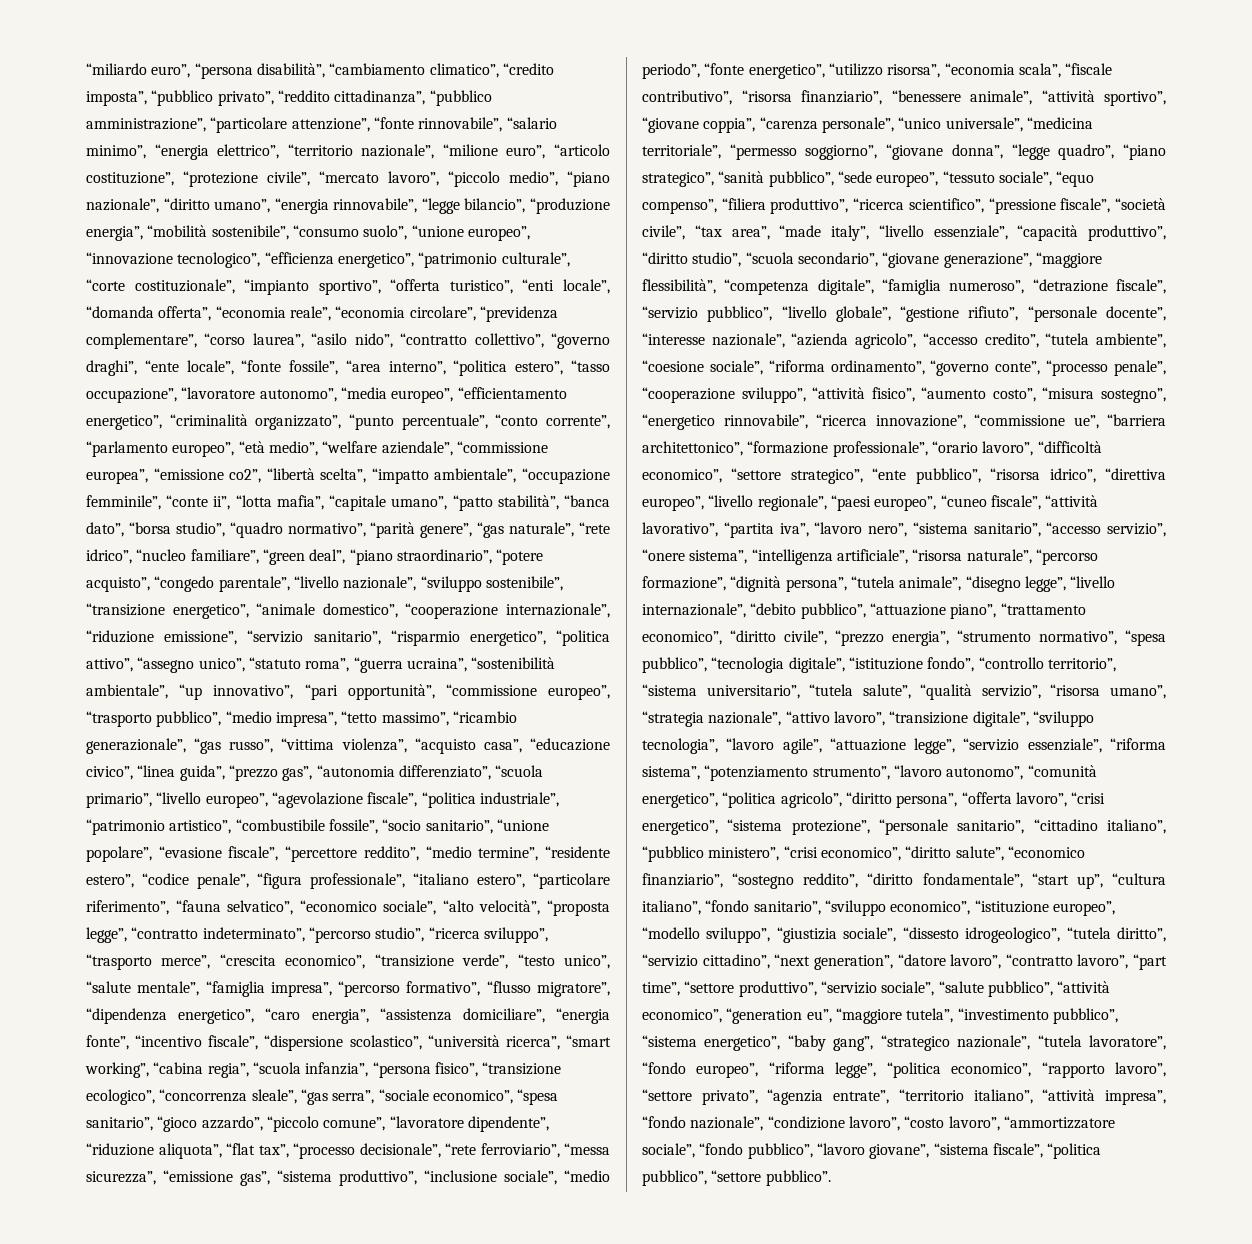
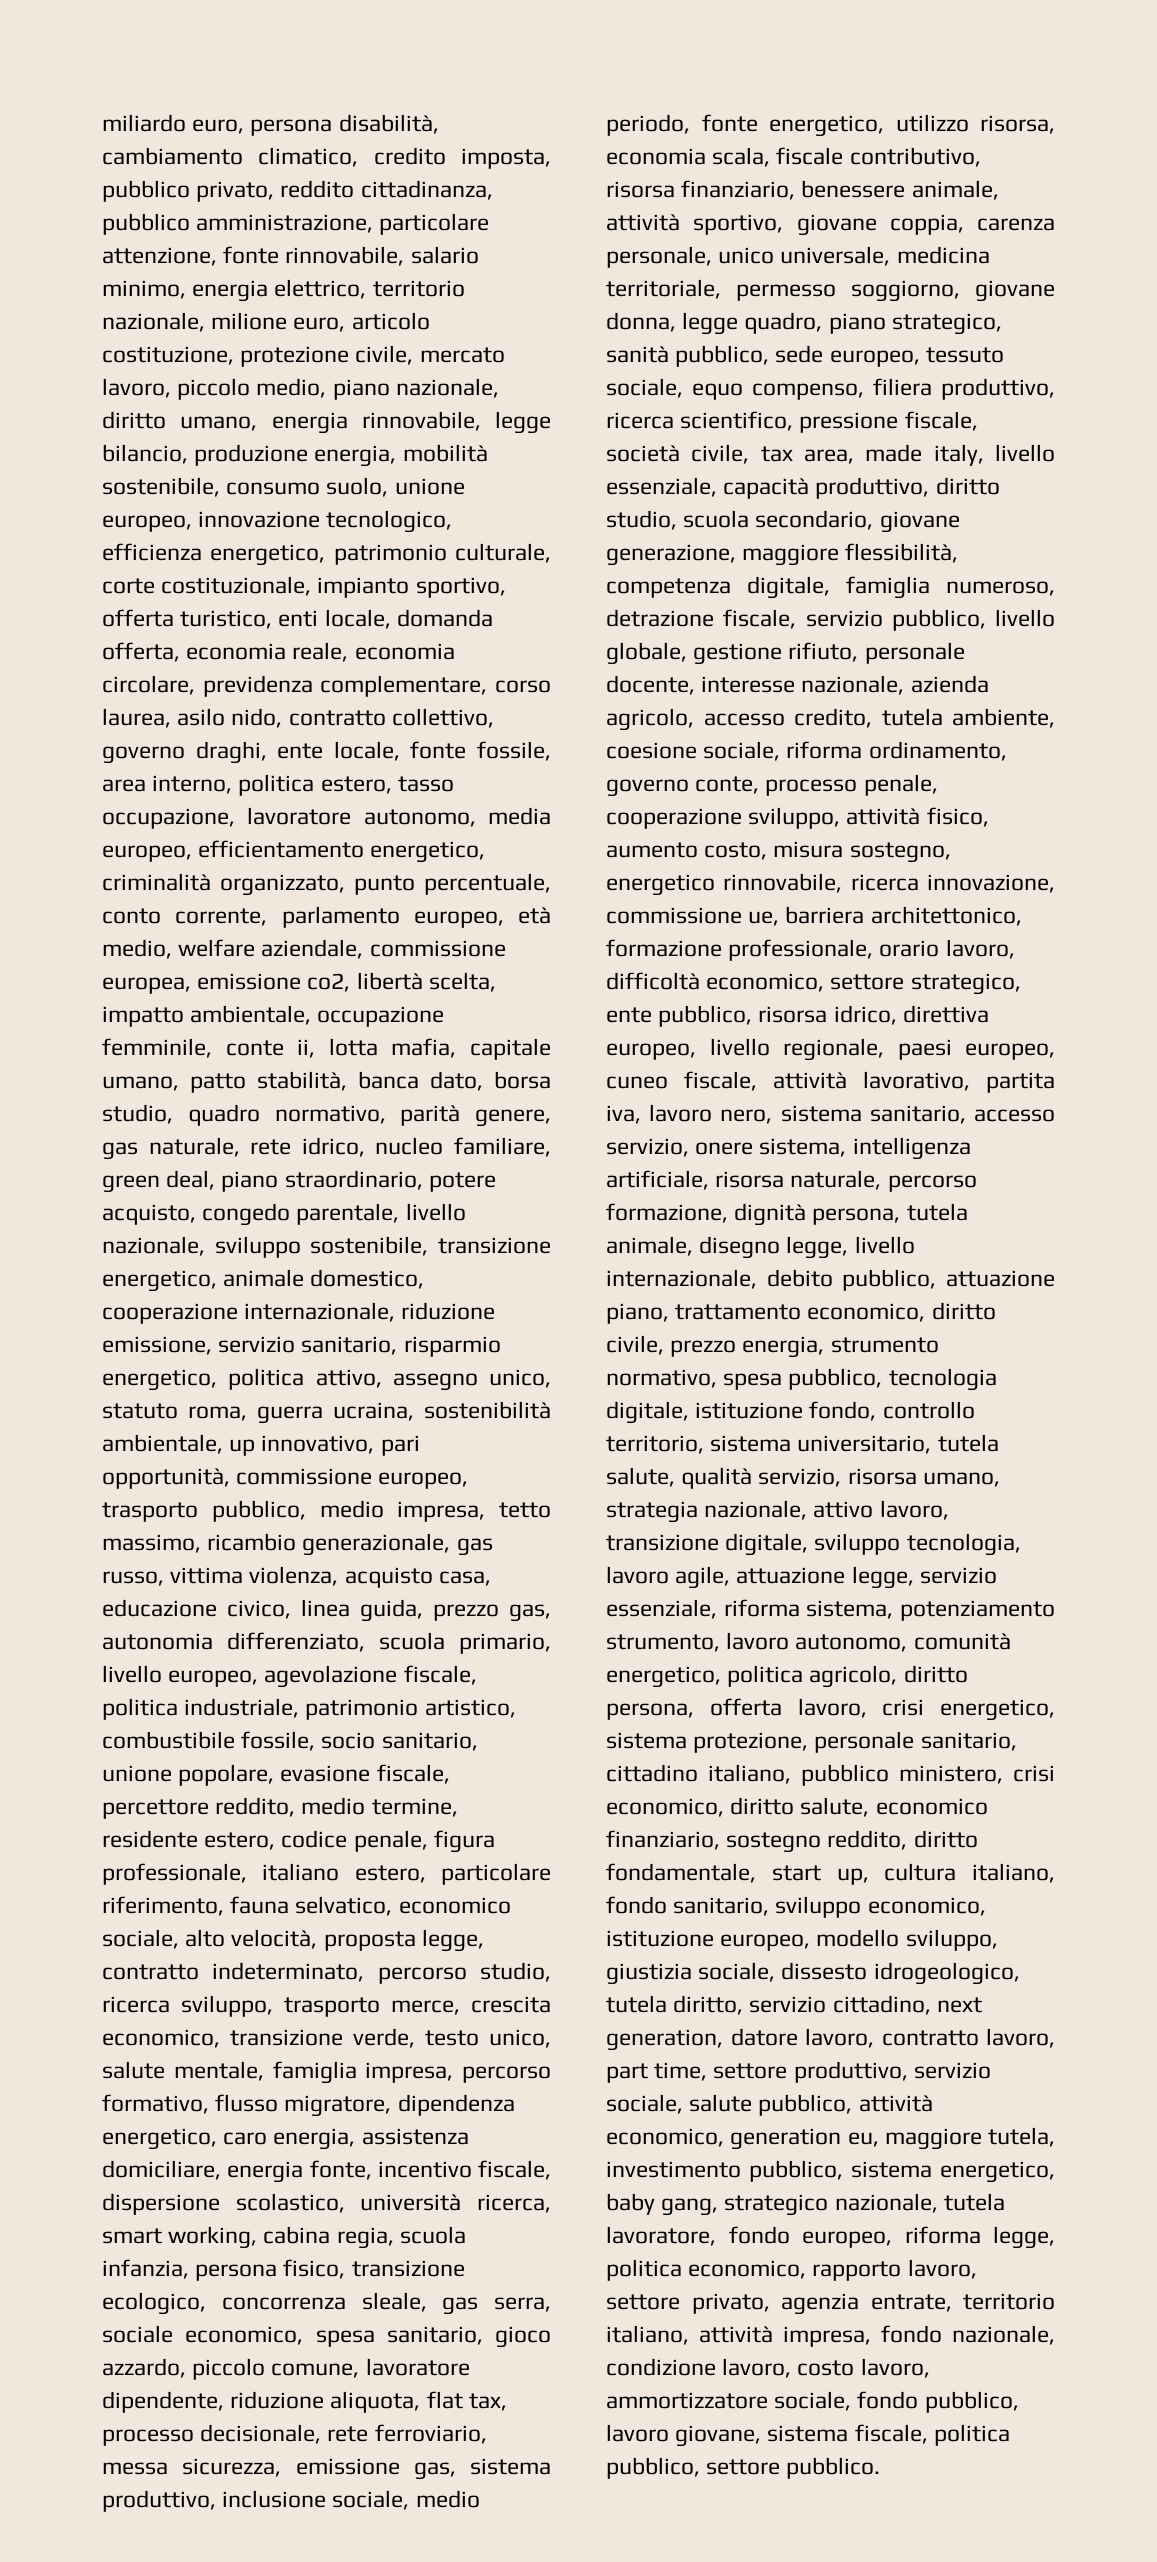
[86,63,554,79] [86,90,492,106] [86,117,557,133] [86,144,610,160] [86,171,610,187] [86,198,610,214] [86,225,530,241] [86,252,570,268] [86,279,610,295] [86,306,558,322] [86,333,610,349] [86,360,610,376] [86,387,567,403] [86,414,611,430] [86,441,548,457] [86,468,610,484] [86,495,610,511] [86,522,611,538] [86,549,544,565] [86,576,563,592] [86,603,610,619] [86,630,611,646] [86,657,556,673] [86,684,610,700] [86,711,517,727] [86,738,610,754] [86,765,544,781] [86,792,559,808] [86,819,549,835] [86,846,610,862] [86,873,610,889] [86,900,610,916] [86,927,548,943] [86,954,610,970] [86,981,610,997] [86,1008,611,1024] [86,1035,612,1051] [85,1062,562,1078] [86,1089,559,1105] [86,1116,549,1132] [86,1143,610,1159] [86,1170,610,1186] [642,63,1113,79] [642,90,1166,106] [642,117,1093,133] [642,144,1166,160] [642,171,1095,187] [642,198,1166,214] [642,225,1166,241] [642,252,1102,268] [642,279,1166,295] [642,306,1166,322] [642,333,1166,349] [642,360,1166,376] [642,387,1166,403] [642,414,1166,430] [642,441,1102,457] [642,468,1166,484] [642,495,1099,511] [642,522,1166,538] [642,549,1098,565] [642,576,1116,592] [642,603,1086,619] [642,630,1166,646] [642,657,1116,673] [642,684,1166,700] [642,711,1094,727] [642,738,1166,754] [642,765,1097,781] [642,792,1106,808] [642,819,1166,835] [642,846,1085,862] [642,873,1166,889] [642,900,1115,916] [642,927,1166,943] [642,954,1167,970] [642,981,1111,997] [642,1008,1118,1024] [642,1035,1166,1051] [642,1062,1166,1078] [642,1089,1166,1105] [642,1116,1115,1131] [642,1143,1102,1159] [642,1170,831,1186] “miliardo euro”, “persona disabilità”, “cambiamento climatico”, “credito imposta”, “pubblico privato”, “reddito cittadinanza”, “pubblico amministrazione”, “particolare attenzione”, “fonte rinnovabile”, “salario minimo”, “energia elettrico”, “territorio nazionale”, “milione euro”, “articolo costituzione”, “protezione civile”, “mercato lavoro”, “piccolo medio”, “piano nazionale”, “diritto umano”, “energia rinnovabile”, “legge bilancio”, “produzione energia”, “mobilità sostenibile”, “consumo suolo”, “unione europeo”, “innovazione tecnologico”, “efficienza energetico”, “patrimonio culturale”, “corte costituzionale”, “impianto sportivo”, “offerta turistico”, “enti locale”, “domanda offerta”, “economia reale”, “economia circolare”, “previdenza complementare”, “corso laurea”, “asilo nido”, “contratto collettivo”, “governo draghi”, “ente locale”, “fonte fossile”, “area interno”, “politica estero”, “tasso occupazione”, “lavoratore autonomo”, “media europeo”, “efficientamento energetico”, “criminalità organizzato”, “punto percentuale”, “conto corrente”, “parlamento europeo”, “età medio”, “welfare aziendale”, “commissione europea”, “emissione co2”, “libertà scelta”, “impatto ambientale”, “occupazione femminile”, “conte ii”, “lotta mafia”, “capitale umano”, “patto stabilità”, “banca dato”, “borsa studio”, “quadro normativo”, “parità genere”, “gas naturale”, “rete idrico”, “nucleo familiare”, “green deal”, “piano straordinario”, “potere acquisto”, “congedo parentale”, “livello nazionale”, “sviluppo sostenibile”, “transizione energetico”, “animale domestico”, “cooperazione internazionale”, “riduzione emissione”, “servizio sanitario”, “risparmio energetico”, “politica attivo”, “assegno unico”, “statuto roma”, “guerra ucraina”, “sostenibilità ambientale”, “up innovativo”, “pari opportunità”, “commissione europeo”, “trasporto pubblico”, “medio impresa”, “tetto massimo”, “ricambio generazionale”, “gas russo”, “vittima violenza”, “acquisto casa”, “educazione civico”, “linea guida”, “prezzo gas”, “autonomia differenziato”, “scuola primario”, “livello europeo”, “agevolazione fiscale”, “politica industriale”, “patrimonio artistico”, “combustibile fossile”, “socio sanitario”, “unione popolare”, “evasione fiscale”, “percettore reddito”, “medio termine”, “residente estero”, “codice penale”, “figura professionale”, “italiano estero”, “particolare riferimento”, “fauna selvatico”, “economico sociale”, “alto velocità”, “proposta legge”, “contratto indeterminato”, “percorso studio”, “ricerca sviluppo”, “trasporto merce”, “crescita economico”, “transizione verde”, “testo unico”, “salute mentale”, “famiglia impresa”, “percorso formativo”, “flusso migratore”, “dipendenza energetico”, “caro energia”, “assistenza domiciliare”, “energia fonte”, “incentivo fiscale”, “dispersione scolastico”, “università ricerca”, “smart working”, “cabina regia”, “scuola infanzia”, “persona fisico”, “transizione ecologico”, “concorrenza sleale”, “gas serra”, “sociale economico”, “spesa sanitario”, “gioco azzardo”, “piccolo comune”, “lavoratore dipendente”, “riduzione aliquota”, “flat tax”, “processo decisionale”, “rete ferroviario”, “messa sicurezza”, “emissione gas”, “sistema produttivo”, “inclusione sociale”, “medio periodo”, “fonte energetico”, “utilizzo risorsa”, “economia scala”, “fiscale contributivo”, “risorsa finanziario”, “benessere animale”, “attività sportivo”, “giovane coppia”, “carenza personale”, “unico universale”, “medicina territoriale”, “permesso soggiorno”, “giovane donna”, “legge quadro”, “piano strategico”, “sanità pubblico”, “sede europeo”, “tessuto sociale”, “equo compenso”, “filiera produttivo”, “ricerca scientifico”, “pressione fiscale”, “società civile”, “tax area”, “made italy”, “livello essenziale”, “capacità produttivo”, “diritto studio”, “scuola secondario”, “giovane generazione”, “maggiore flessibilità”, “competenza digitale”, “famiglia numeroso”, “detrazione fiscale”, “servizio pubblico”, “livello globale”, “gestione rifiuto”, “personale docente”, “interesse nazionale”, “azienda agricolo”, “accesso credito”, “tutela ambiente”, “coesione sociale”, “riforma ordinamento”, “governo conte”, “processo penale”, “cooperazione sviluppo”, “attività fisico”, “aumento costo”, “misura sostegno”, “energetico rinnovabile”, “ricerca innovazione”, “commissione ue”, “barriera architettonico”, “formazione professionale”, “orario lavoro”, “difficoltà economico”, “settore strategico”, “ente pubblico”, “risorsa idrico”, “direttiva europeo”, “livello regionale”, “paesi europeo”, “cuneo fiscale”, “attività lavorativo”, “partita iva”, “lavoro nero”, “sistema sanitario”, “accesso servizio”, “onere sistema”, “intelligenza artificiale”, “risorsa naturale”, “percorso formazione”, “dignità persona”, “tutela animale”, “disegno legge”, “livello internazionale”, “debito pubblico”, “attuazione piano”, “trattamento economico”, “diritto civile”, “prezzo energia”, “strumento normativo”, “spesa pubblico”, “tecnologia digitale”, “istituzione fondo”, “controllo territorio”, “sistema universitario”, “tutela salute”, “qualità servizio”, “risorsa umano”, “strategia nazionale”, “attivo lavoro”, “transizione digitale”, “sviluppo tecnologia”, “lavoro agile”, “attuazione legge”, “servizio essenziale”, “riforma sistema”, “potenziamento strumento”, “lavoro autonomo”, “comunità energetico”, “politica agricolo”, “diritto persona”, “offerta lavoro”, “crisi energetico”, “sistema protezione”, “personale sanitario”, “cittadino italiano”, “pubblico ministero”, “crisi economico”, “diritto salute”, “economico finanziario”, “sostegno reddito”, “diritto fondamentale”, “start up”, “cultura italiano”, “fondo sanitario”, “sviluppo economico”, “istituzione europeo”, “modello sviluppo”, “giustizia sociale”, “dissesto idrogeologico”, “tutela diritto”, “servizio cittadino”, “next generation”, “datore lavoro”, “contratto lavoro”, “part time”, “settore produttivo”, “servizio sociale”, “salute pubblico”, “attività economico”, “generation eu”, “maggiore tutela”, “investimento pubblico”, “sistema energetico”, “baby gang”, “strategico nazionale”, “tutela lavoratore”, “fondo europeo”, “riforma legge”, “politica economico”, “rapporto lavoro”, “settore privato”, “agenzia entrate”, “territorio italiano”, “attività impresa”, “fondo nazionale”, “condizione lavoro”, “costo lavoro”, “ammortizzatore sociale”, “fondo pubblico”, “lavoro giovane”, “sistema fiscale”, “politica pubblico”, “settore pubblico”. -> [102,114,439,136] [102,147,551,169] [102,180,493,202] [102,213,490,235] [102,246,479,266] [102,279,465,302] [102,312,430,332] [102,345,505,367] [102,378,499,400] [102,411,551,434] [102,444,488,467] [102,477,465,497] [102,510,453,533] [102,543,551,566] [102,576,506,598] [102,609,493,629] [102,642,455,662] [102,675,551,697] [102,708,494,728] [102,741,551,764] [102,774,454,796] [102,807,551,829] [102,840,486,863] [102,873,551,896] [102,906,551,928] [102,939,506,959] [102,972,496,994] [102,1005,445,1027] [102,1038,551,1060] [102,1071,551,1093] [102,1104,551,1127] [102,1137,551,1160] [102,1170,496,1193] [102,1203,466,1226] [102,1236,551,1258] [102,1269,425,1292] [102,1302,496,1324] [102,1336,501,1357] [102,1368,551,1391] [102,1401,551,1424] [102,1434,420,1456] [102,1468,469,1489] [102,1500,551,1522] [102,1533,493,1556] [102,1566,491,1588] [102,1599,551,1622] [102,1632,551,1654] [102,1665,477,1688] [102,1698,516,1720] [102,1731,478,1751] [102,1764,450,1786] [102,1797,458,1819] [102,1830,495,1853] [102,1863,551,1885] [102,1896,511,1916] [102,1929,484,1952] [102,1962,551,1984] [102,1995,551,2017] [102,2028,551,2048] [102,2061,551,2084] [102,2094,515,2117] [102,2128,469,2150] [102,2160,551,2183] [102,2193,551,2215] [102,2226,466,2249] [102,2259,465,2281] [102,2292,551,2315] [102,2325,551,2348] [102,2358,470,2380] [102,2391,507,2413] [102,2424,487,2446] [102,2458,551,2480] [102,2490,480,2512] [606,114,1055,137] [606,147,981,167] [606,180,999,200] [606,214,1055,236] [606,246,990,268] [606,279,1055,302] [606,312,1002,335] [606,345,1004,367] [606,378,1055,400] [606,411,978,433] [606,444,1055,466] [606,477,1000,499] [606,510,960,533] [606,543,959,566] [606,576,1055,599] [606,609,1055,631] [606,642,965,665] [606,675,989,695] [606,708,1055,731] [606,741,1007,761] [606,774,938,797] [606,807,989,829] [606,841,951,863] [606,873,1055,896] [606,906,1022,926] [606,939,1015,961] [606,972,1021,995] [606,1005,989,1027] [606,1038,1055,1061] [606,1071,1055,1093] [606,1104,1055,1124] [606,1137,971,1160] [606,1170,977,1192] [606,1203,968,1226] [606,1236,915,1259] [606,1269,1055,1291] [606,1302,996,1324] [606,1335,939,1358] [606,1368,997,1391] [606,1401,975,1424] [606,1434,999,1454] [606,1467,1000,1489] [606,1500,949,1523] [606,1533,1021,1556] [606,1566,997,1589] [606,1599,1055,1621] [606,1632,1011,1652] [606,1665,968,1688] [606,1698,1055,1721] [606,1731,1017,1753] [606,1764,1055,1786] [606,1797,988,1817] [606,1830,978,1853] [606,1863,1055,1885] [606,1896,986,1918] [606,1929,998,1951] [606,1962,1020,1985] [606,1995,982,2015] [606,2028,1055,2051] [606,2061,991,2083] [606,2094,933,2116] [606,2127,1055,2150] [606,2160,1055,2183] [606,2193,1005,2216] [606,2226,1055,2249] [606,2259,977,2281] [606,2293,1055,2315] [606,2325,1055,2347] [606,2358,930,2378] [606,2391,1019,2413] [606,2424,1010,2447] [606,2457,881,2479] miliardo euro, persona disabilità, cambiamento climatico, credito imposta, pubblico privato, reddito cittadinanza, pubblico amministrazione, particolare attenzione, fonte rinnovabile, salario minimo, energia elettrico, territorio nazionale, milione euro, articolo costituzione, protezione civile, mercato lavoro, piccolo medio, piano nazionale, diritto umano, energia rinnovabile, legge bilancio, produzione energia, mobilità sostenibile, consumo suolo, unione europeo, innovazione tecnologico, efficienza energetico, patrimonio culturale, corte costituzionale, impianto sportivo, offerta turistico, enti locale, domanda offerta, economia reale, economia circolare, previdenza complementare, corso laurea, asilo nido, contratto collettivo, governo draghi, ente locale, fonte fossile, area interno, politica estero, tasso occupazione, lavoratore autonomo, media europeo, efficientamento energetico, criminalità organizzato, punto percentuale, conto corrente, parlamento europeo, età medio, welfare aziendale, commissione europea, emissione co2, libertà scelta, impatto ambientale, occupazione femminile, conte ii, lotta mafia, capitale umano, patto stabilità, banca dato, borsa studio, quadro normativo, parità genere, gas naturale, rete idrico, nucleo familiare, green deal, piano straordinario, potere acquisto, congedo parentale, livello nazionale, sviluppo sostenibile, transizione energetico, animale domestico, cooperazione internazionale, riduzione emissione, servizio sanitario, risparmio energetico, politica attivo, assegno unico, statuto roma, guerra ucraina, sostenibilità ambientale, up innovativo, pari opportunità, commissione europeo, trasporto pubblico, medio impresa, tetto massimo, ricambio generazionale, gas russo, vittima violenza, acquisto casa, educazione civico, linea guida, prezzo gas, autonomia differenziato, scuola primario, livello europeo, agevolazione fiscale, politica industriale, patrimonio artistico, combustibile fossile, socio sanitario, unione popolare, evasione fiscale, percettore reddito, medio termine, residente estero, codice penale, figura professionale, italiano estero, particolare riferimento, fauna selvatico, economico sociale, alto velocità, proposta legge, contratto indeterminato, percorso studio, ricerca sviluppo, trasporto merce, crescita economico, transizione verde, testo unico, salute mentale, famiglia impresa, percorso formativo, flusso migratore, dipendenza energetico, caro energia, assistenza domiciliare, energia fonte, incentivo fiscale, dispersione scolastico, università ricerca, smart working, cabina regia, scuola infanzia, persona fisico, transizione ecologico, concorrenza sleale, gas serra, sociale economico, spesa sanitario, gioco azzardo, piccolo comune, lavoratore dipendente, riduzione aliquota, flat tax, processo decisionale, rete ferroviario, messa sicurezza, emissione gas, sistema produttivo, inclusione sociale, medio periodo, fonte energetico, utilizzo risorsa, economia scala, fiscale contributivo, risorsa finanziario, benessere animale, attività sportivo, giovane coppia, carenza personale, unico universale, medicina territoriale, permesso soggiorno, giovane donna, legge quadro, piano strategico, sanità pubblico, sede europeo, tessuto sociale, equo compenso, filiera produttivo, ricerca scientifico, pressione fiscale, società civile, tax area, made italy, livello essenziale, capacità produttivo, diritto studio, scuola secondario, giovane generazione, maggiore flessibilità, competenza digitale, famiglia numeroso, detrazione fiscale, servizio pubblico, livello globale, gestione rifiuto, personale docente, interesse nazionale, azienda agricolo, accesso credito, tutela ambiente, coesione sociale, riforma ordinamento, governo conte, processo penale, cooperazione sviluppo, attività fisico, aumento costo, misura sostegno, energetico rinnovabile, ricerca innovazione, commissione ue, barriera architettonico, formazione professionale, orario lavoro, difficoltà economico, settore strategico, ente pubblico, risorsa idrico, direttiva europeo, livello regionale, paesi europeo, cuneo fiscale, attività lavorativo, partita iva, lavoro nero, sistema sanitario, accesso servizio, onere sistema, intelligenza artificiale, risorsa naturale, percorso formazione, dignità persona, tutela animale, disegno legge, livello internazionale, debito pubblico, attuazione piano, trattamento economico, diritto civile, prezzo energia, strumento normativo, spesa pubblico, tecnologia digitale, istituzione fondo, controllo territorio, sistema universitario, tutela salute, qualità servizio, risorsa umano, strategia nazionale, attivo lavoro, transizione digitale, sviluppo tecnologia, lavoro agile, attuazione legge, servizio essenziale, riforma sistema, potenziamento strumento, lavoro autonomo, comunità energetico, politica agricolo, diritto persona, offerta lavoro, crisi energetico, sistema protezione, personale sanitario, cittadino italiano, pubblico ministero, crisi economico, diritto salute, economico finanziario, sostegno reddito, diritto fondamentale, start up, cultura italiano, fondo sanitario, sviluppo economico, istituzione europeo, modello sviluppo, giustizia sociale, dissesto idrogeologico, tutela diritto, servizio cittadino, next generation, datore lavoro, contratto lavoro, part time, settore produttivo, servizio sociale, salute pubblico, attività economico, generation eu, maggiore tutela, investimento pubblico, sistema energetico, baby gang, strategico nazionale, tutela lavoratore, fondo europeo, riforma legge, politica economico, rapporto lavoro, settore privato, agenzia entrate, territorio italiano, attività impresa, fondo nazionale, condizione lavoro, costo lavoro, ammortizzatore sociale, fondo pubblico, lavoro giovane, sistema fiscale, politica pubblico, settore pubblico.

